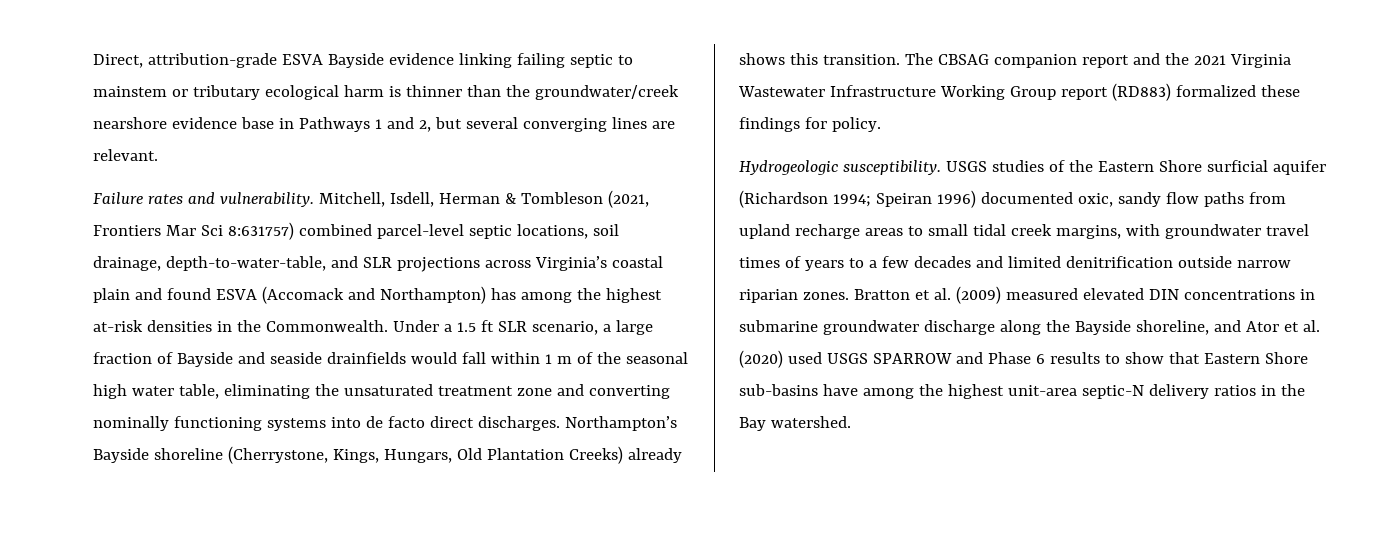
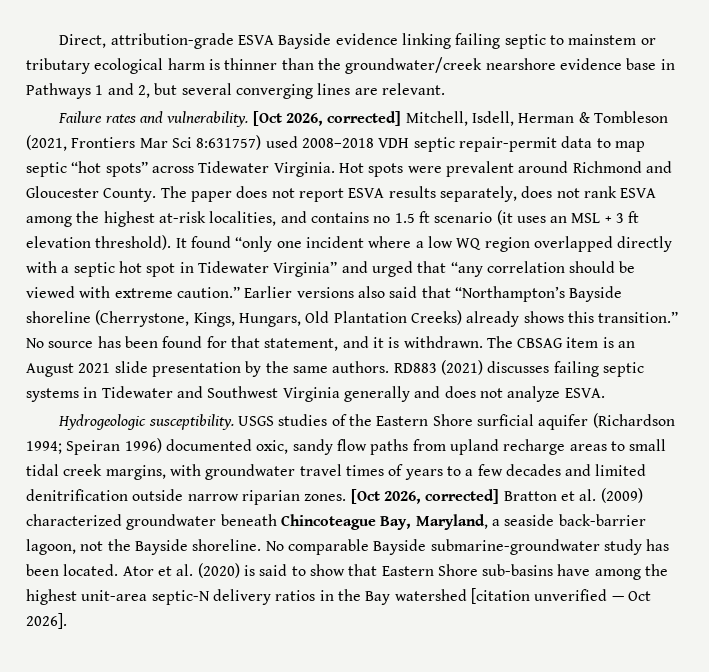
(314, 199) none -> [252,111,402,126] [Oct 2026, corrected]
[298,224,619,239] [93,256,663,272] [93,286,662,304] [93,320,653,335] [93,352,688,367] [93,384,670,399] [93,416,677,431] combined parcel-level septic locations, soil drainage, depth-to-water-table, and SLR projections across Virginia’s coastal plain and found ESVA (Accomack and Northampton) has among the highest at-risk densities in the Commonwealth. Under a 1.5 ft SLR scenario, a large fraction of Bayside and seaside drainfields would fall within 1 m of the seasonal high water table, eliminating the unsaturated treatment zone and converting nominally functioning systems into de facto direct discharges. Northampton’s -> [265,136,645,152] [26,161,672,177] [26,186,657,202] [26,210,640,227] [26,235,673,252] [26,261,636,277] [26,286,565,302] used 2008–2018 VDH septic repair-permit data to map septic “hot spots” across Tidewater Virginia. Hot spots were prevalent around Richmond and Gloucester County. The paper does not report ESVA results separately, does not rank ESVA among the highest at-risk localities, and contains no 1.5 ft scenario (it uses an MSL + 3 ft elevation threshold). It found “only one incident where a low WQ region overlapped directly with a septic hot spot in Tidewater Virginia” and urged that “any correlation should be viewed with extreme caution.” Earlier versions also said that “Northampton’s
[822,53,1291,68] [738,83,1300,101] [739,117,881,132] transition. The CBSAG companion report and the 2021 Virginia Wastewater Infrastructure Working Group report (RD883) formalized these findings for policy. -> [598,311,679,323] [26,336,636,351] [26,360,644,377] [26,386,605,402] transition.” No source has been found for that statement, and it is withdrawn. The CBSAG item is an August 2021 slide presentation by the same authors. RD883 (2021) discusses failing septic systems in Tidewater and Southwest Virginia generally and does not analyze ESVA.
(849, 296) none -> [350,489,500,504] [Oct 2026, corrected]
[1005,288,1315,300] [739,320,1320,335] [739,350,1100,368] measured elevated DIN concentrations in submarine groundwater discharge along the Bayside shoreline, and Ator et al. (2020) used USGS SPARROW and Phase 6 results -> [26,514,646,530] [26,539,670,555] [26,563,288,578] characterized groundwater beneath Chincoteague Bay, Maryland, a seaside back-barrier lagoon, not the Bayside shoreline. No comparable Bayside submarine-groundwater study has been located. Ator et al. (2020) is said
[770,416,851,428] watershed. -> [394,588,651,604] [26,613,67,629] watershed [citation unverified — Oct 2026].

